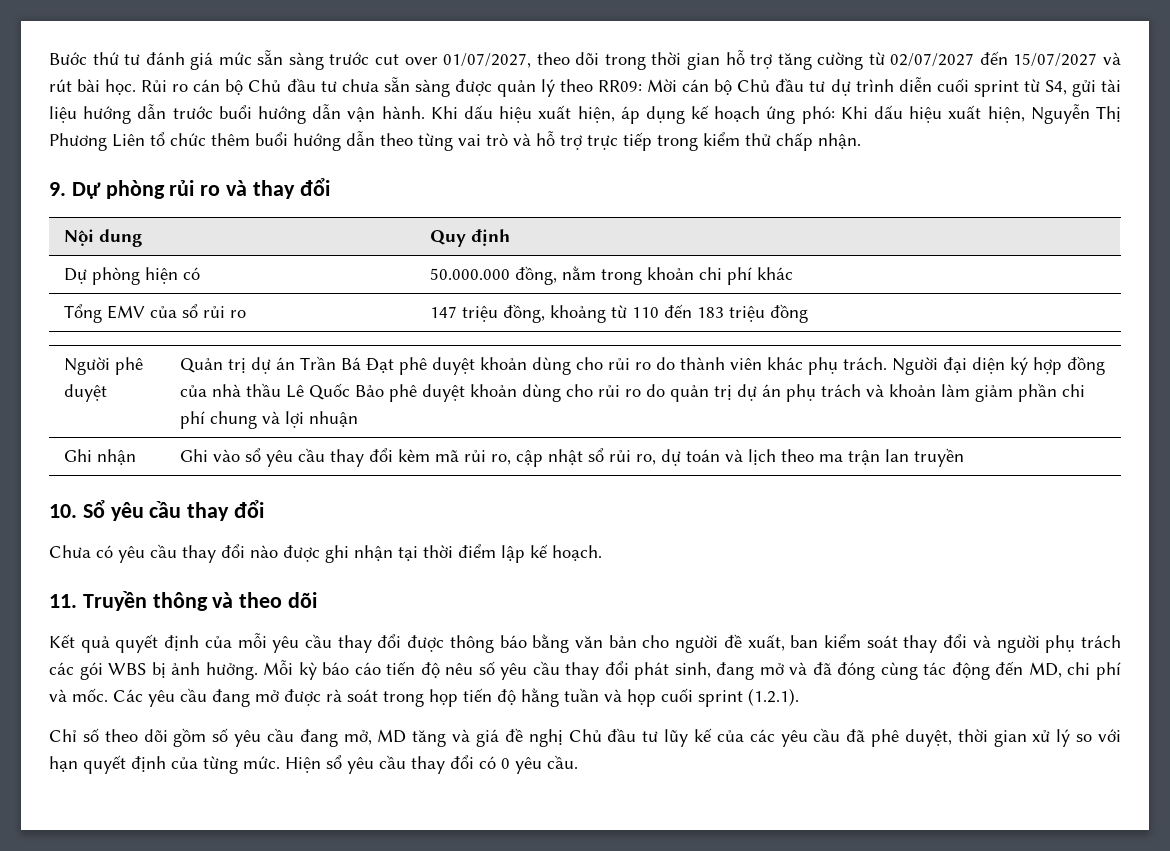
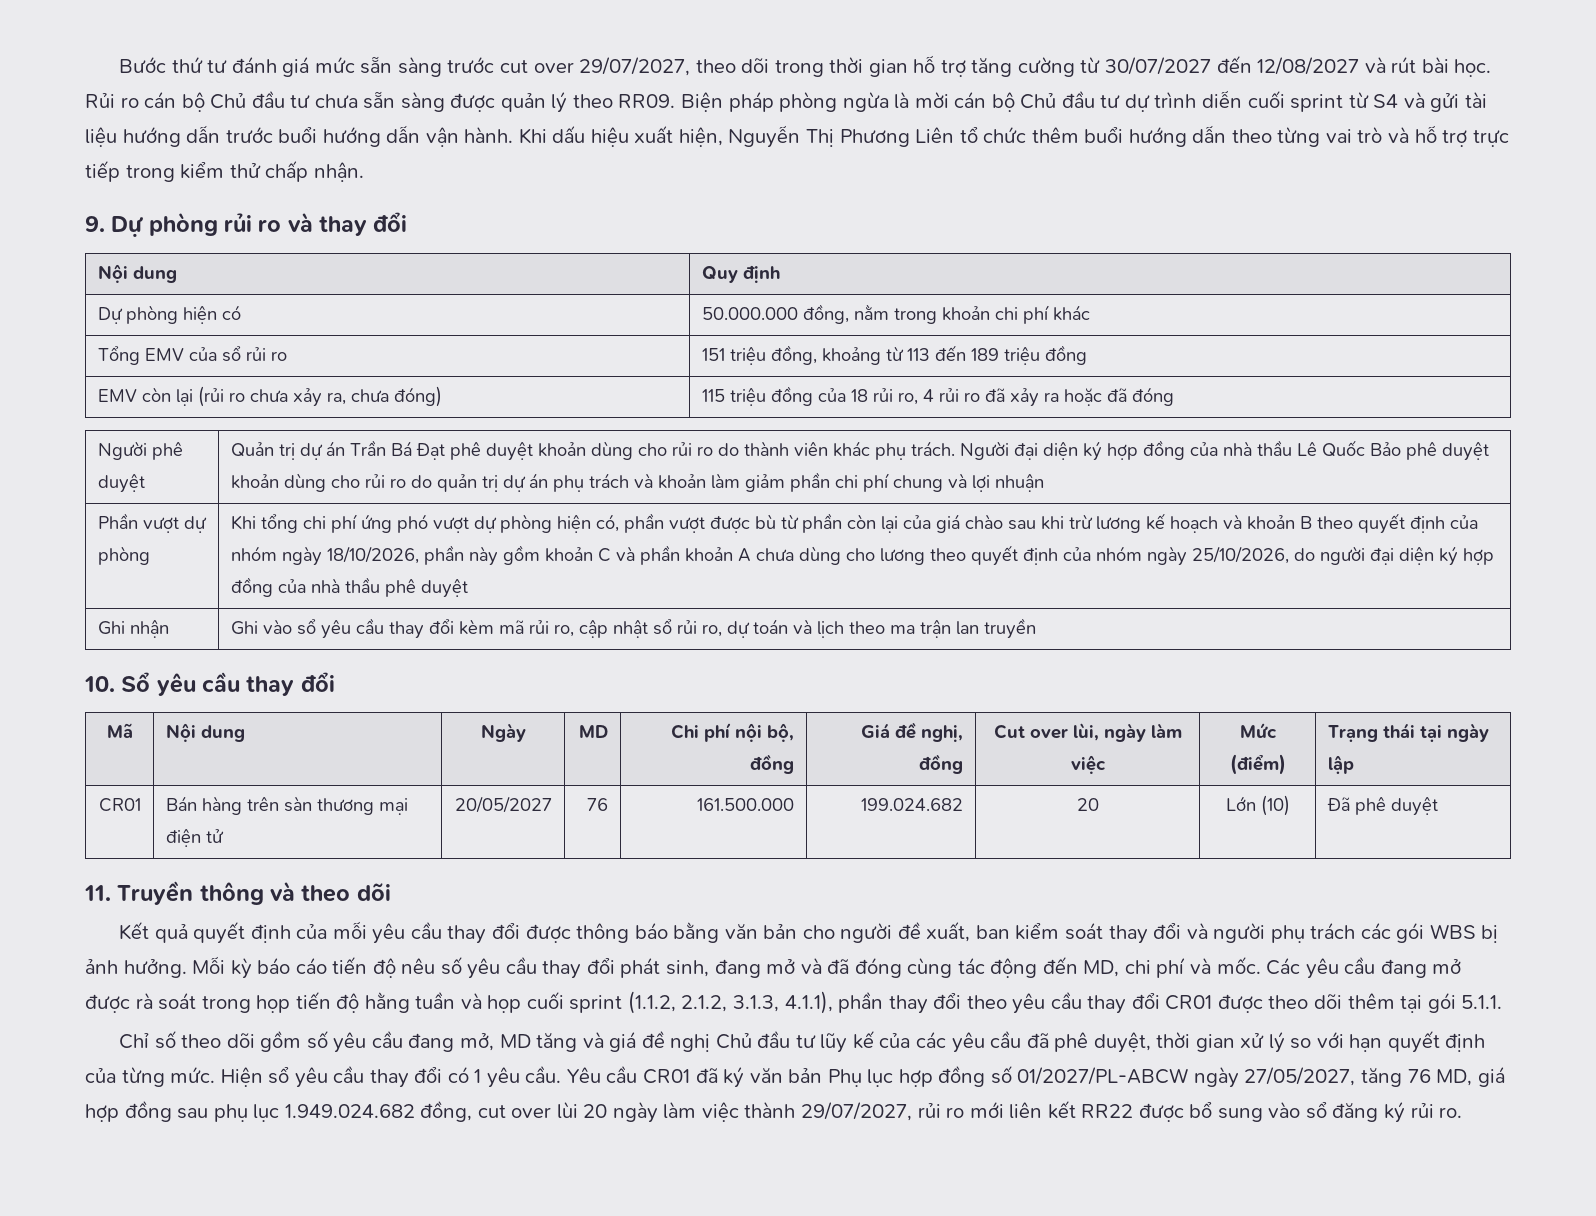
[443,53,532,68] 01/07/2027, -> [579,57,691,76] 29/07/2027,
[890,51,1098,67] 02/07/2027 đến 15/07/2027 -> [1104,55,1360,75] 30/07/2027 đến 12/08/2027
[598,79,678,92] RR09: Mời -> [618,91,949,112] RR09. Biện pháp phòng ngừa là mời
[1044,80,1067,95] S4, -> [1373,91,1425,108] S4 và
[620,105,1025,124] áp dụng kế hoạch ứng phó: Khi dấu hiệu xuất hiện, -> (723, 137) none
[429,306,457,318] 147 -> [701,348,725,361] 151
[631,304,808,323] 110 đến 183 triệu đồng -> [906,345,1087,365] [97,386,442,407] [701,386,1174,407] 113 đến 189 triệu đồng // EMV còn lại (rủi ro chưa xảy ra, chưa đóng) | 115 triệu đồng của 18 rủi ro, 4 rủi ro đã xảy ra hoặc đã đóng
(358, 419) none -> [97,513,207,533] [97,546,150,565] [230,513,1478,534] [230,545,1494,566] [230,577,468,598] // Phần vượt dự phòng | Khi tổng chi phí ứng phó vượt dự phòng hiện có, phần vượt được bù từ phần còn lại của giá chào sau khi trừ lương kế hoạch và khoản B theo quyết định của nhóm ngày 18/10/2026, phần này gồm khoản C và phần khoản A chưa dùng cho lương theo quyết định của nhóm ngày 25/10/2026, do người đại diện ký hợp đồng của nhà thầu phê duyệt
[49,544,602,563] // Chưa có yêu cầu thay đổi nào được ghi nhận tại thời điểm lập kế hoạch. -> [106,723,133,738] [165,723,245,742] [480,723,526,742] [579,725,609,738] [671,723,795,742] [750,754,795,774] [861,722,964,742] [919,754,964,774] [993,723,1182,742] [1070,755,1106,774] [1239,723,1277,738] [1229,754,1286,775] [1327,723,1489,742] [1327,755,1354,774] [98,798,141,812] [165,796,408,815] [165,829,224,847] [454,796,552,813] [587,798,609,811] [697,798,795,811] [861,798,964,811] [1076,798,1099,811] [1225,795,1290,816] [1326,797,1438,816] // Mã | Nội dung | Ngày | MD | Chi phí nội bộ, đồng | Giá đề nghị, đồng | Cut over lùi, ngày làm việc | Mức (điểm) | Trạng thái tại ngày lập // CR01 | Bán hàng trên sàn thương mại điện tử | 20/05/2027 | 76 | 161.500.000 | 199.024.682 | 20 | Lớn (10) | Đã phê duyệt
[748,688,799,706] (1.2.1). -> [627,991,1503,1014] (1.1.2, 2.1.2, 3.1.3, 4.1.1), phần thay đổi theo yêu cầu thay đổi CR01 được theo dõi thêm tại gói 5.1.1.
[501,758,510,769] 0 -> [474,1069,482,1083] 1
(578, 762) none -> [566,1065,1505,1088] [85,1100,1463,1123] Yêu cầu CR01 đã ký văn bản Phụ lục hợp đồng số 01/2027/PL-ABCW ngày 27/05/2027, tăng 76 MD, giá hợp đồng sau phụ lục 1.949.024.682 đồng, cut over lùi 20 ngày làm việc thành 29/07/2027, rủi ro mới liên kết RR22 được bổ sung vào sổ đăng ký rủi ro.

